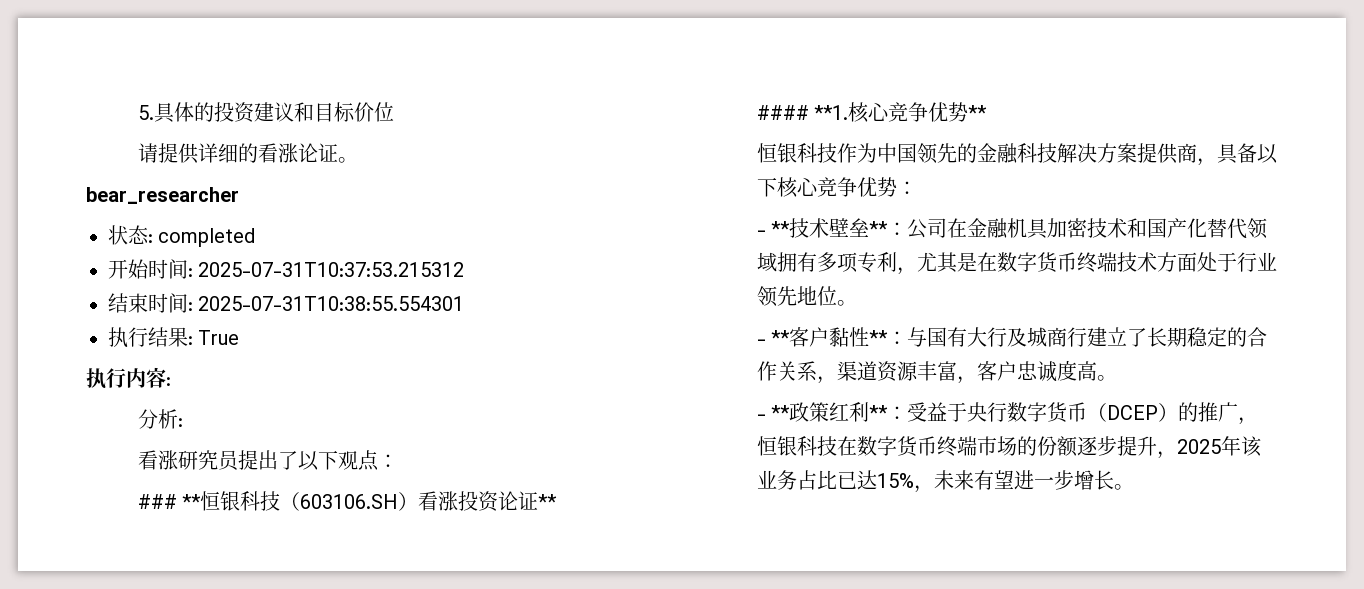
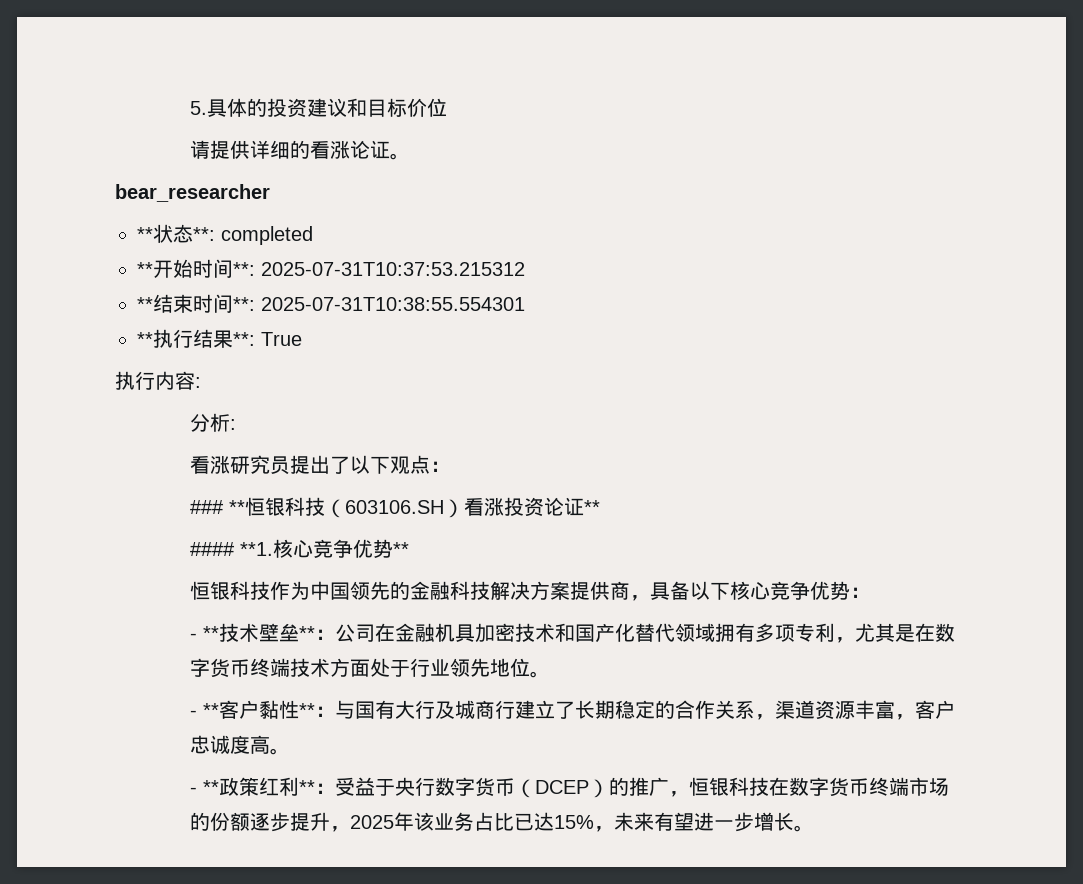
[108,225,153,245] 状态: -> [137,224,215,243] **状态**:
(256, 237) none -> [137,262,153,276] **
[188,268,193,277] : -> [233,262,255,276] **:
(465, 269) none -> [137,297,153,311] **
[188,302,193,311] : -> [233,297,255,311] **:
(465, 303) none -> [137,332,153,346] **
[188,336,193,345] : -> [233,332,255,346] **:

